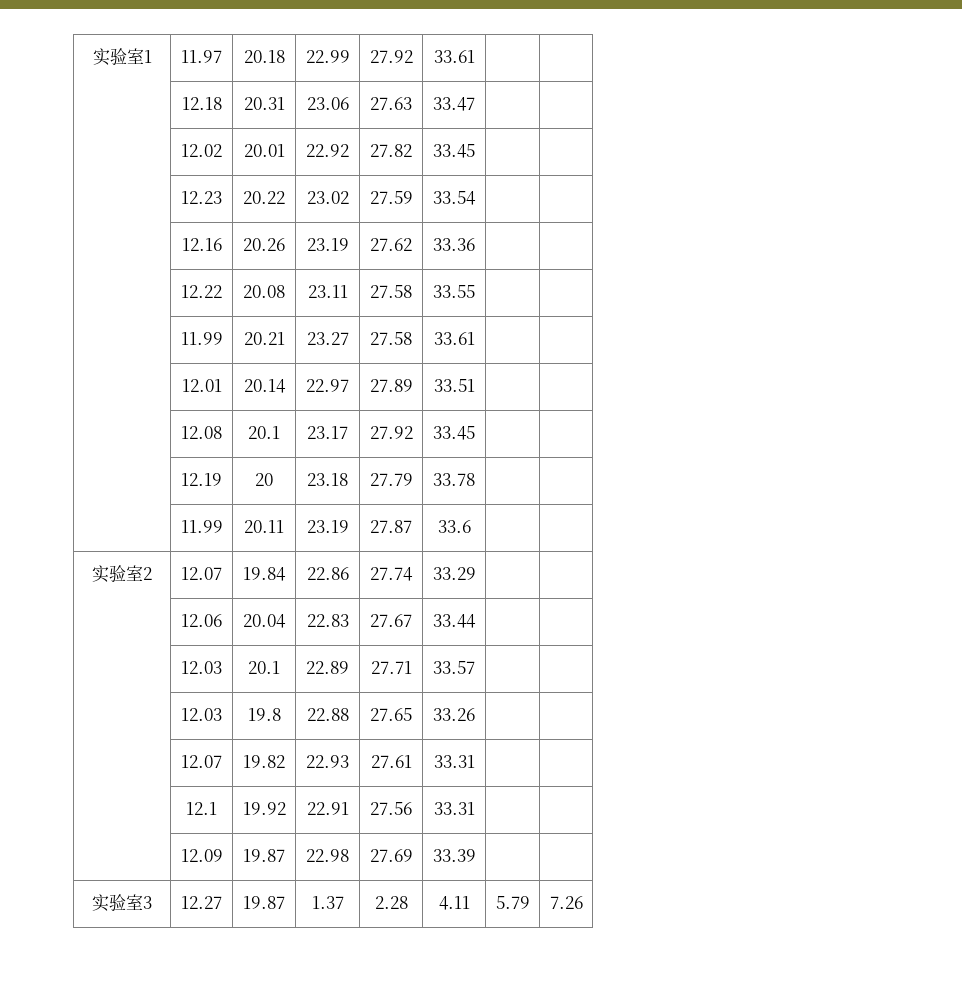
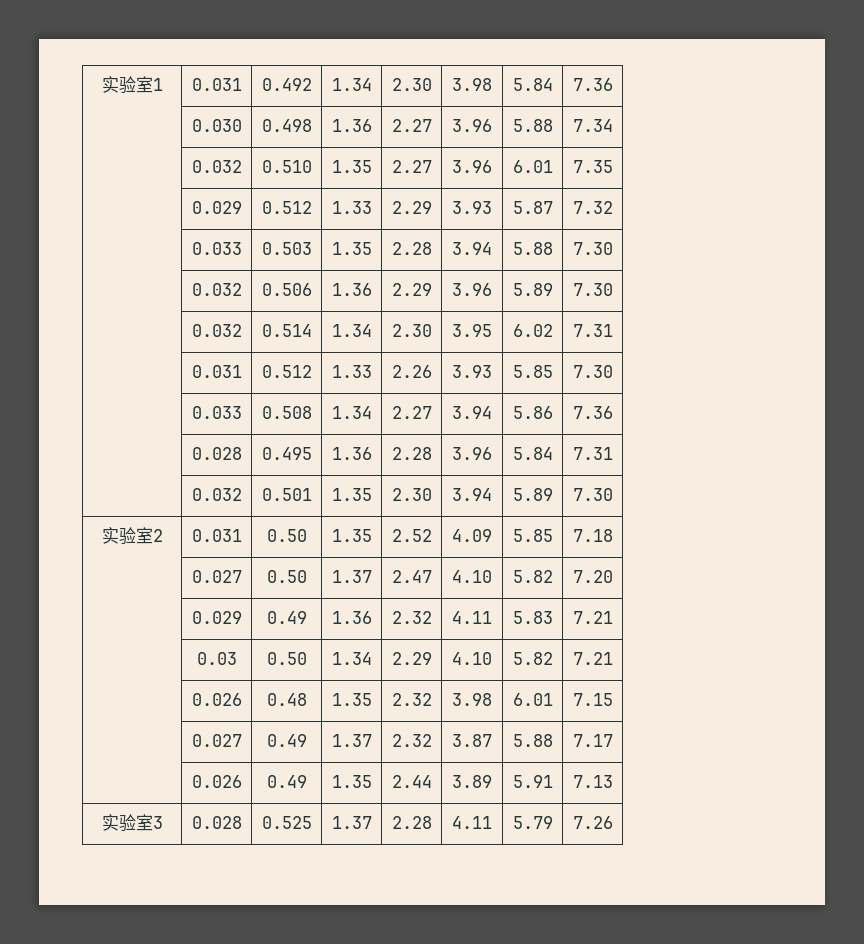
[181,50,222,63] [243,50,285,63] [305,50,350,63] [369,50,413,63] [433,50,475,63] [181,97,222,110] [243,97,285,110] [306,97,349,110] [370,97,412,110] [433,97,475,111] [181,144,222,157] [243,144,285,157] [306,144,349,157] [370,144,412,157] [433,144,475,158] [181,191,222,204] [243,191,285,204] [306,191,349,204] [369,191,413,204] [433,191,476,205] [181,238,222,251] [243,238,285,251] [306,238,349,251] [370,238,412,251] [433,238,475,251] [181,285,222,298] [243,285,285,298] [307,285,348,298] [370,285,412,298] [433,285,475,298] [180,332,223,345] [243,332,285,345] [306,332,349,345] [370,332,412,345] [433,332,475,345] [181,379,222,392] [243,379,286,393] [306,379,349,392] [369,379,413,392] [433,379,475,392] [181,426,222,439] [248,426,280,439] [307,426,348,439] [369,426,413,439] [433,426,475,440] [181,473,222,486] [255,473,273,486] [307,473,348,486] [369,473,413,486] [433,473,475,486] [180,520,223,533] [244,520,284,533] [306,520,349,533] [370,520,412,533] [437,520,471,533] [92,565,152,583] [181,567,222,580] [243,567,286,581] [306,567,349,580] [370,567,413,581] [432,567,476,580] [181,614,222,627] [243,614,286,628] [306,614,349,627] [370,614,412,627] [433,614,476,628] [181,661,222,674] [248,661,280,674] [306,661,349,674] [370,661,412,674] [433,661,475,674] [181,708,222,721] [247,708,281,721] [306,708,349,721] [370,708,412,721] [433,708,475,721] [181,755,222,768] [243,755,285,768] [306,755,349,768] [370,755,412,768] [433,755,475,768] [186,802,217,815] [242,802,286,815] [306,802,349,815] [370,802,412,815] [433,802,475,815] [180,849,223,862] [243,849,285,862] [306,849,349,862] [369,849,413,862] [432,849,476,862] 11.97 | 20.18 | 22.99 | 27.92 | 33.61 | | // | 12.18 | 20.31 | 23.06 | 27.63 | 33.47 | | // | 12.02 | 20.01 | 22.92 | 27.82 | 33.45 | | // | 12.23 | 20.22 | 23.02 | 27.59 | 33.54 | | // | 12.16 | 20.26 | 23.19 | 27.62 | 33.36 | | // | 12.22 | 20.08 | 23.11 | 27.58 | 33.55 | | // | 11.99 | 20.21 | 23.27 | 27.58 | 33.61 | | // | 12.01 | 20.14 | 22.97 | 27.89 | 33.51 | | // | 12.08 | 20.1 | 23.17 | 27.92 | 33.45 | | // | 12.19 | 20 | 23.18 | 27.79 | 33.78 | | // | 11.99 | 20.11 | 23.19 | 27.87 | 33.6 | | // 实验室2 | 12.07 | 19.84 | 22.86 | 27.74 | 33.29 | | // | 12.06 | 20.04 | 22.83 | 27.67 | 33.44 | | // | 12.03 | 20.1 | 22.89 | 27.71 | 33.57 | | // | 12.03 | 19.8 | 22.88 | 27.65 | 33.26 | | // | 12.07 | 19.82 | 22.93 | 27.61 | 33.31 | | // | 12.1 | 19.92 | 22.91 | 27.56 | 33.31 | | // | 12.09 | 19.87 | 22.98 | 27.69 | 33.39 | | -> [191,78,242,91] [261,78,312,91] [331,78,372,91] [391,78,432,91] [452,78,492,91] [512,78,553,91] [572,78,613,91] [191,119,242,132] [261,119,312,132] [331,119,372,132] [391,119,432,132] [452,119,492,132] [512,119,553,132] [572,119,613,132] [191,160,242,173] [261,160,312,173] [331,160,372,173] [391,160,432,173] [452,160,492,173] [512,160,553,173] [572,160,613,173] [191,201,242,214] [261,201,312,214] [331,201,372,214] [391,201,432,214] [452,201,492,214] [512,201,553,214] [572,201,613,214] [191,242,242,255] [261,242,312,255] [331,242,372,255] [391,242,432,255] [452,242,492,255] [512,242,553,255] [572,242,613,255] [191,283,242,296] [261,283,312,296] [331,283,372,296] [391,283,432,296] [452,283,492,296] [512,283,553,296] [572,283,613,296] [191,324,242,337] [261,324,312,337] [331,324,372,337] [391,324,432,337] [452,324,492,337] [512,324,553,337] [572,324,613,337] [191,365,242,378] [261,365,312,378] [331,365,372,378] [391,365,432,378] [452,365,492,378] [512,365,553,378] [572,365,613,378] [191,406,242,419] [261,406,312,419] [331,406,372,419] [391,406,432,419] [452,406,492,419] [512,406,553,419] [572,406,613,419] [191,447,242,460] [261,447,312,460] [331,447,372,460] [391,447,432,460] [452,447,492,460] [512,447,553,460] [572,447,613,460] [191,488,242,501] [261,488,312,501] [331,488,372,501] [391,488,432,501] [452,488,492,501] [512,488,553,501] [572,488,613,501] [101,527,163,545] [191,529,242,542] [266,529,307,542] [331,529,372,542] [391,529,432,542] [452,529,492,542] [512,529,553,542] [572,529,613,542] [191,570,242,583] [266,570,307,583] [331,570,372,583] [391,570,432,583] [452,570,492,583] [512,570,553,583] [572,570,613,583] [191,611,242,624] [266,611,307,624] [331,611,372,624] [391,611,432,624] [452,611,492,624] [512,611,553,624] [572,611,613,624] [196,652,237,665] [266,652,307,665] [331,652,372,665] [391,652,432,665] [452,652,492,665] [512,652,553,665] [572,652,613,665] [191,693,242,706] [266,693,307,706] [331,693,372,706] [391,693,432,706] [452,693,492,706] [512,693,553,706] [572,693,613,706] [191,734,242,747] [266,734,307,747] [331,734,372,747] [391,734,432,747] [452,734,492,747] [512,734,553,747] [572,734,613,747] [191,775,242,788] [266,775,307,788] [331,775,372,788] [391,775,432,788] [452,775,492,788] [512,775,553,788] [572,775,613,788] 0.031 | 0.492 | 1.34 | 2.30 | 3.98 | 5.84 | 7.36 // | 0.030 | 0.498 | 1.36 | 2.27 | 3.96 | 5.88 | 7.34 // | 0.032 | 0.510 | 1.35 | 2.27 | 3.96 | 6.01 | 7.35 // | 0.029 | 0.512 | 1.33 | 2.29 | 3.93 | 5.87 | 7.32 // | 0.033 | 0.503 | 1.35 | 2.28 | 3.94 | 5.88 | 7.30 // | 0.032 | 0.506 | 1.36 | 2.29 | 3.96 | 5.89 | 7.30 // | 0.032 | 0.514 | 1.34 | 2.30 | 3.95 | 6.02 | 7.31 // | 0.031 | 0.512 | 1.33 | 2.26 | 3.93 | 5.85 | 7.30 // | 0.033 | 0.508 | 1.34 | 2.27 | 3.94 | 5.86 | 7.36 // | 0.028 | 0.495 | 1.36 | 2.28 | 3.96 | 5.84 | 7.31 // | 0.032 | 0.501 | 1.35 | 2.30 | 3.94 | 5.89 | 7.30 // 实验室2 | 0.031 | 0.50 | 1.35 | 2.52 | 4.09 | 5.85 | 7.18 // | 0.027 | 0.50 | 1.37 | 2.47 | 4.10 | 5.82 | 7.20 // | 0.029 | 0.49 | 1.36 | 2.32 | 4.11 | 5.83 | 7.21 // | 0.03 | 0.50 | 1.34 | 2.29 | 4.10 | 5.82 | 7.21 // | 0.026 | 0.48 | 1.35 | 2.32 | 3.98 | 6.01 | 7.15 // | 0.027 | 0.49 | 1.37 | 2.32 | 3.87 | 5.88 | 7.17 // | 0.026 | 0.49 | 1.35 | 2.44 | 3.89 | 5.91 | 7.13
[181,896,222,909] [243,896,285,909] 12.27 | 19.87 -> [191,816,242,829] [261,816,312,829] 0.028 | 0.525

